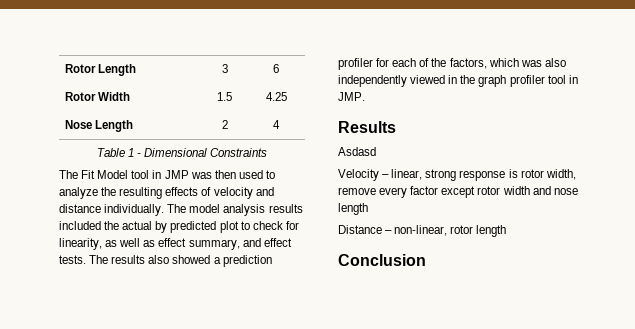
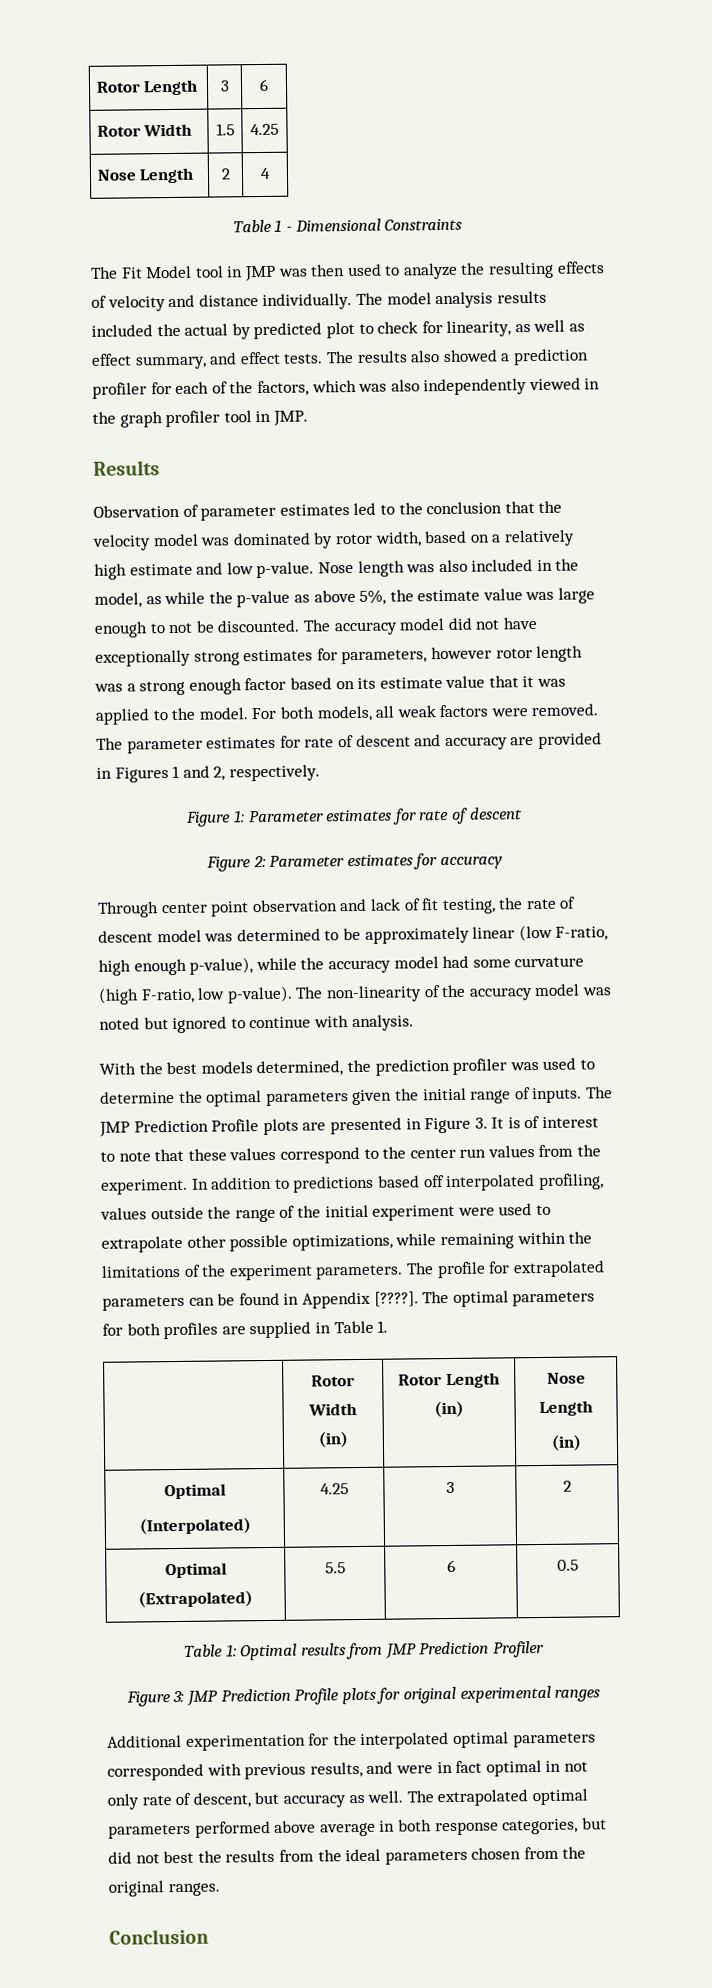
[338,147,376,156] [338,169,576,181] [338,186,578,198] [338,203,368,215] [338,225,507,237] Asdasd // Velocity – linear, strong response is rotor width, remove every factor except rotor width and nose length // Distance – non-linear, rotor length -> [93,500,563,521] [92,529,575,551] [94,558,580,580] [94,587,596,608] [94,616,537,638] [95,645,584,667] [94,675,567,696] [95,703,599,725] [96,732,602,754] [96,764,320,783] [185,807,523,827] [206,853,503,872] [97,896,577,918] [98,924,609,944] [98,955,585,976] [98,983,612,1005] [99,1014,414,1034] [99,1057,595,1077] [100,1086,613,1107] [99,1115,600,1137] [100,1144,602,1164] [101,1173,604,1195] [100,1203,551,1223] [101,1231,593,1253] [101,1260,605,1281] [102,1290,596,1311] [102,1320,389,1340] [311,1375,355,1387] [308,1403,357,1416] [318,1431,348,1448] [398,1372,500,1389] [434,1400,464,1418] [546,1372,586,1384] [539,1400,593,1417] [551,1434,582,1451] [163,1483,226,1500] [138,1517,251,1535] [319,1483,349,1495] [445,1481,455,1494] [562,1480,572,1492] [164,1562,227,1579] [138,1590,253,1608] [324,1562,346,1574] [446,1559,456,1573] [557,1559,579,1571] [183,1640,545,1661] [125,1685,601,1707] [107,1731,596,1751] [107,1760,588,1781] [107,1788,588,1810] [108,1817,607,1839] [108,1846,587,1865] [108,1880,220,1897] Observation of parameter estimates led to the conclusion that the velocity model was dominated by rotor width, based on a relatively high estimate and low p-value. Nose length was also included in the model, as while the p-value as above 5%, the estimate value was large enough to not be discounted. The accuracy model did not have exceptionally strong estimates for parameters, however rotor length was a strong enough factor based on its estimate value that it was applied to the model. For both models, all weak factors were removed. The parameter estimates for rate of descent and accuracy are provided in Figures 1 and 2, respectively. // Figure 1: Parameter estimates for rate of descent // Figure 2: Parameter estimates for accuracy // Through center point observation and lack of fit testing, the rate of descent model was determined to be approximately linear (low F-ratio, high enough p-value), while the accuracy model had some curvature (high F-ratio, low p-value). The non-linearity of the accuracy model was noted but ignored to continue with analysis. // With the best models determined, the prediction profiler was used to determine the optimal parameters given the initial range of inputs. The JMP Prediction Profile plots are presented in Figure 3. It is of interest to note that these values correspond to the center run values from the experiment. In addition to predictions based off interpolated profiling, values outside the range of the initial experiment were used to extrapolate other possible optimizations, while remaining within the limitations of the experiment parameters. The profile for extrapolated parameters can be found in Appendix [????]. The optimal parameters for both profiles are supplied in Table 1. // | Rotor Width // (in) | Rotor Length (in) | Nose Length // (in) // Optimal // (Interpolated) | 4.25 | 3 | 2 // Optimal (Extrapolated) | 5.5 | 6 | 0.5 // Table 1: Optimal results from JMP Prediction Profiler // Figure 3: JMP Prediction Profile plots for original experimental ranges // Additional experimentation for the interpolated optimal parameters corresponded with previous results, and were in fact optimal in not only rate of descent, but accuracy as well. The extrapolated optimal parameters performed above average in both response categories, but did not best the results from the ideal parameters chosen from the original ranges.

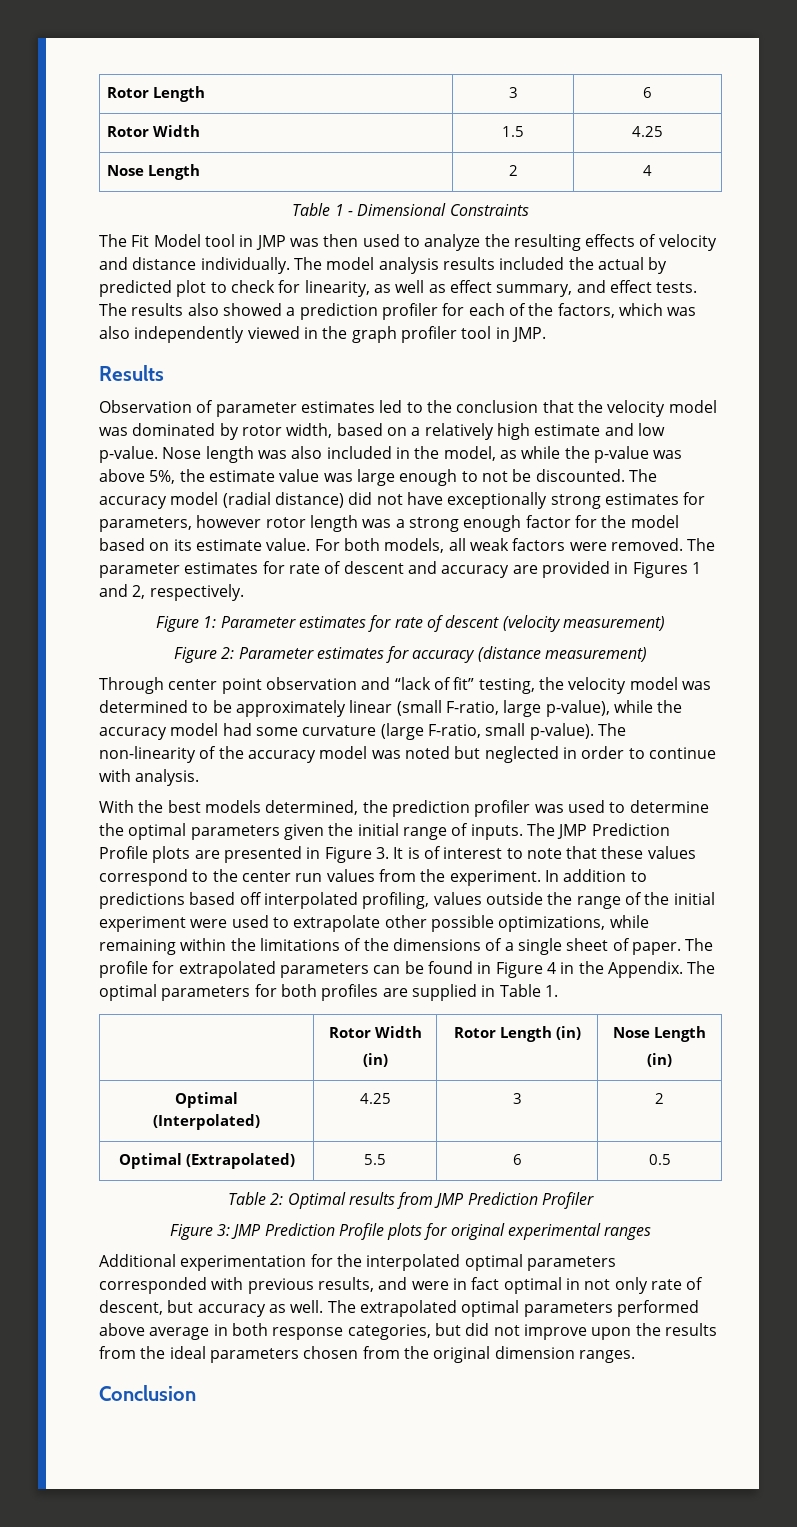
[293,594,310,603] as -> [653,450,683,459] was
(446, 624) none -> [222,492,344,508] (radial distance)
(287, 684) none -> [574,515,679,528] for the model
[445,675,567,688] [95,707,248,725] value that it was applied to the model. -> [266,538,311,551] value.
(523, 813) none -> [502,615,665,632] (velocity measurement)
(503, 863) none -> [477,646,648,662] (distance measurement)
[369,896,577,915] [98,930,153,943] lack of fit testing, the rate of descent -> [394,677,627,694] “lack of fit” testing, the velocity
[518,924,609,942] [98,958,187,976] (low F-ratio, high enough -> [396,700,542,717] (small F-ratio, large
[98,987,226,1005] (high F-ratio, low -> [380,723,526,740] (large F-ratio, small
[172,1016,228,1034] ignored -> [484,746,625,763] neglected in order
[228,1264,404,1281] experiment parameters. -> [392,938,681,955] dimensions of a single sheet of paper.
[301,1291,419,1309] Appendix [????]. -> [495,961,683,978] Figure 4 in the Appendix.
[225,1644,237,1657] 1: -> [270,1193,284,1205] 2:
[163,1850,195,1864] best -> [523,1324,632,1340] improve upon
(164, 1888) none -> [494,1346,575,1359] dimension

